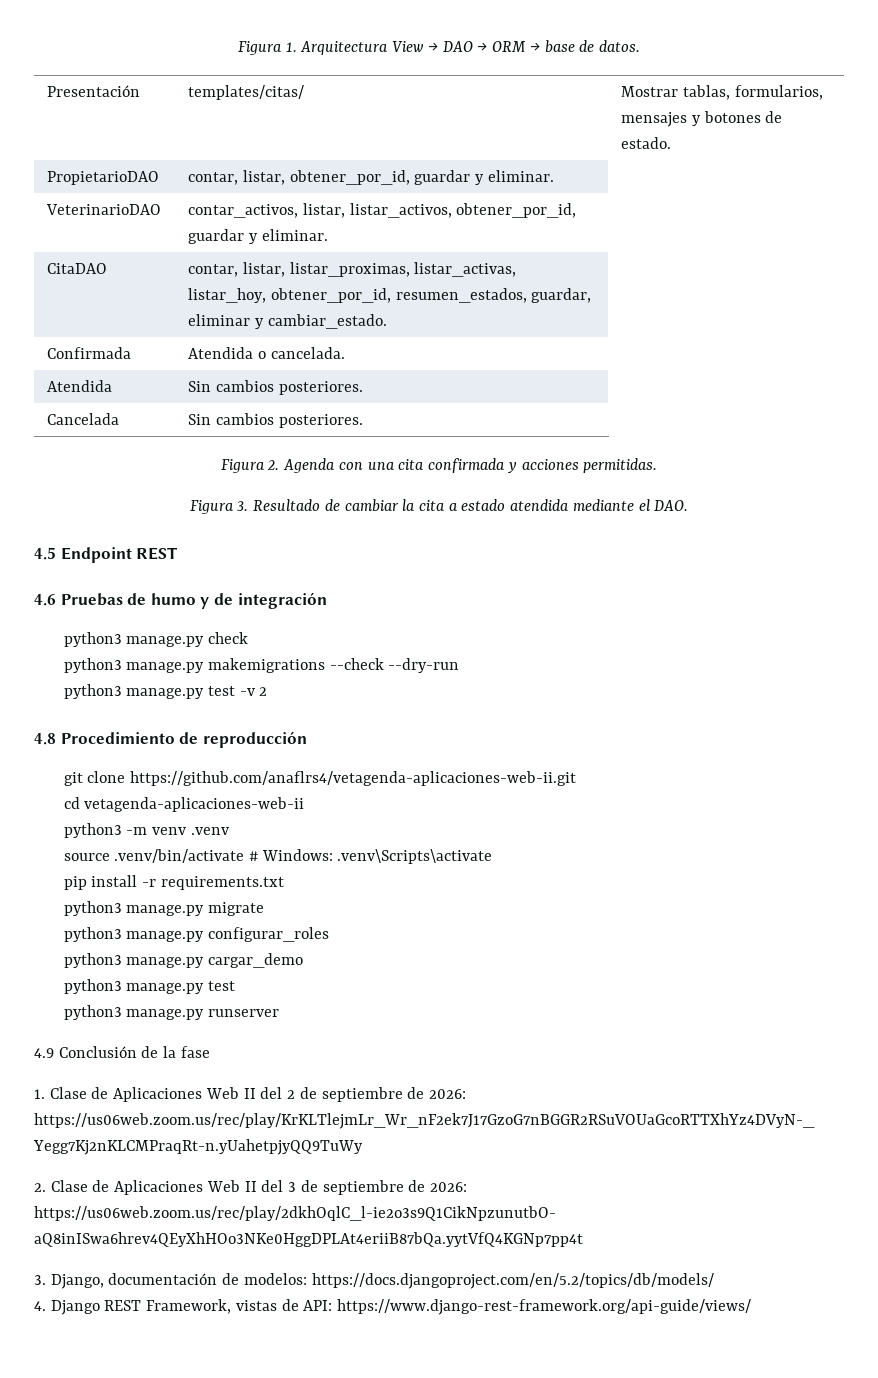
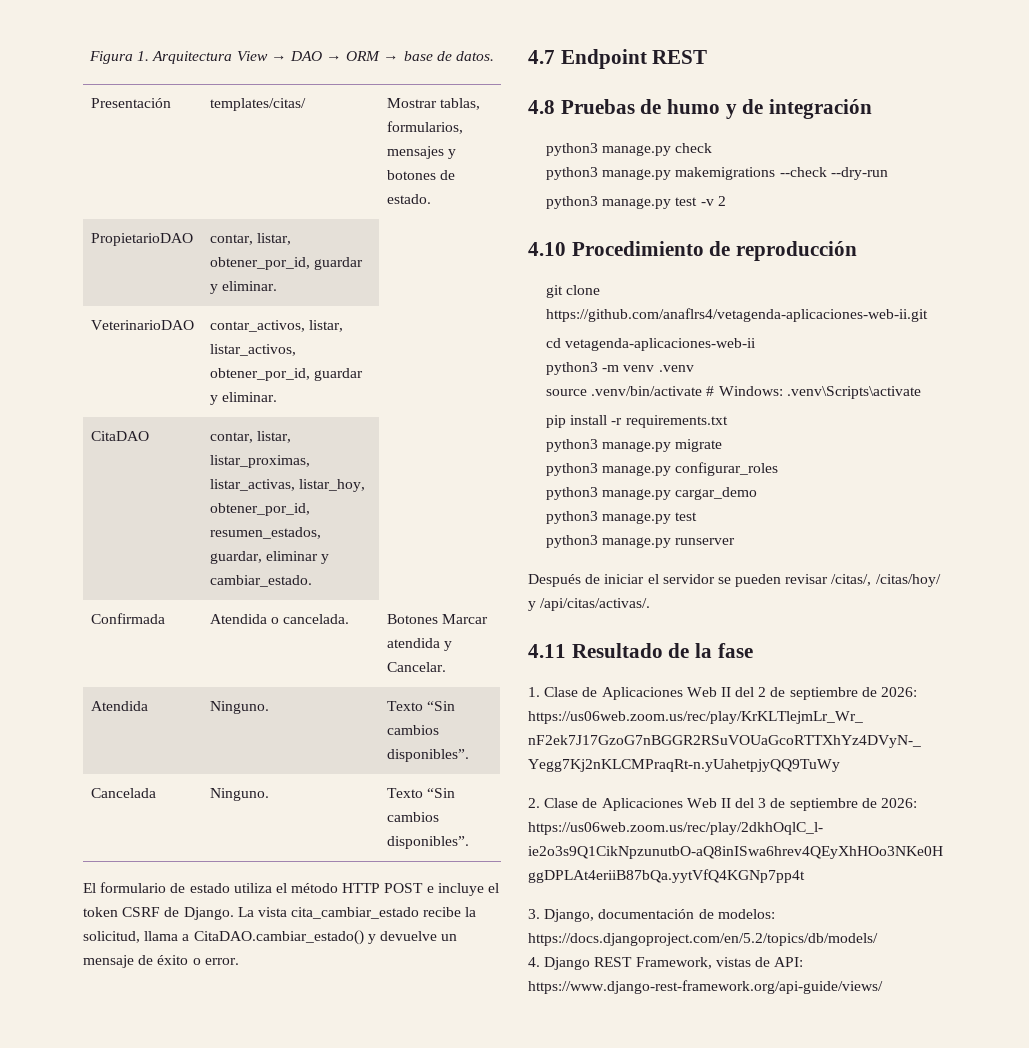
[47,380,113,392] [188,380,363,395] [47,413,120,425] [188,413,363,428] [220,458,658,473] [189,499,689,514] [34,547,56,560] // Atendida | Sin cambios posteriores. // Cancelada | Sin cambios posteriores. // Figura 2. Agenda con una cita confirmada y acciones permitidas. // Figura 3. Resultado de cambiar la cita a estado atendida mediante el DAO. // 4.5 -> [386,614,488,624] [386,638,452,651] [386,662,446,672] [90,701,148,711] [209,701,269,714] [386,701,455,711] [386,725,439,735] [386,749,469,762] [90,788,156,798] [209,788,269,801] [386,788,455,798] [386,812,439,822] [386,836,469,849] [83,882,500,896] [83,907,477,920] [83,930,458,945] [83,955,239,968] [528,50,555,64] | Botones Marcar atendida y Cancelar. // Atendida | Ninguno. | Texto “Sin cambios disponibles”. // Cancelada | Ninguno. | Texto “Sin cambios disponibles”. // El formulario de estado utiliza el método HTTP POST e incluye el token CSRF de Django. La vista cita_cambiar_estado recibe la solicitud, llama a CitaDAO.cambiar_estado() y devuelve un mensaje de éxito o error. // 4.7
[34,594,56,606] 4.6 -> [528,100,555,114] 4.8
[34,733,56,745] 4.8 -> [528,242,566,256] 4.10
[34,1046,137,1058] 4.9 Conclusión -> [528,574,941,587] [528,598,651,611] [528,643,663,658] Después de iniciar el servidor se pueden revisar /citas/, /citas/hoy/ y /api/citas/activas/. // 4.11 Resultado

